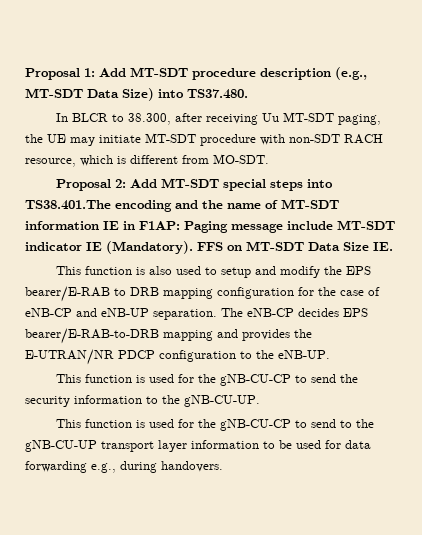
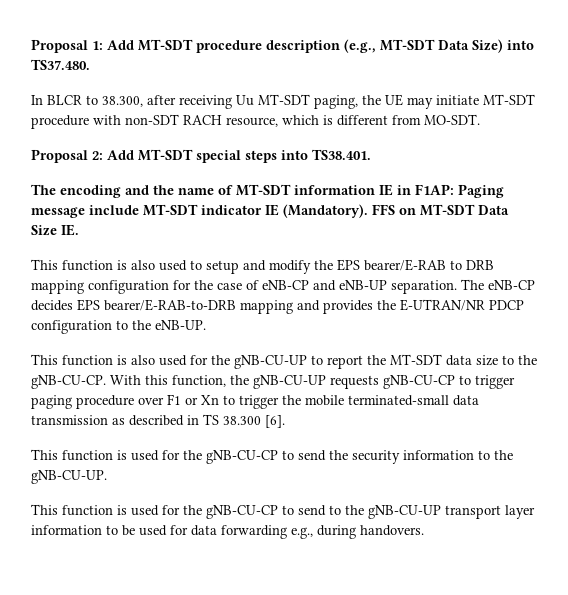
[25,200,111,210] TS38.401.The -> [312,149,371,160] [31,184,56,195] TS38.401. // The
(330, 354) none -> [31,354,537,369] [31,375,515,389] [31,394,479,409] [31,414,285,428] // This function is also used for the gNB-CU-UP to report the MT-SDT data size to the gNB-CU-CP. With this function, the gNB-CU-UP requests gNB-CU-CP to trigger paging procedure over F1 or Xn to trigger the mobile terminated-small data transmission as described in TS 38.300 [6].

